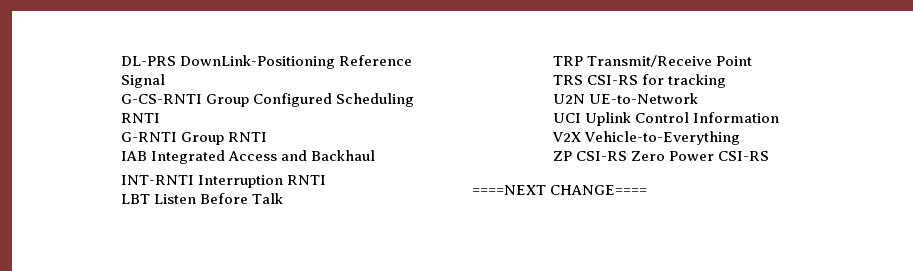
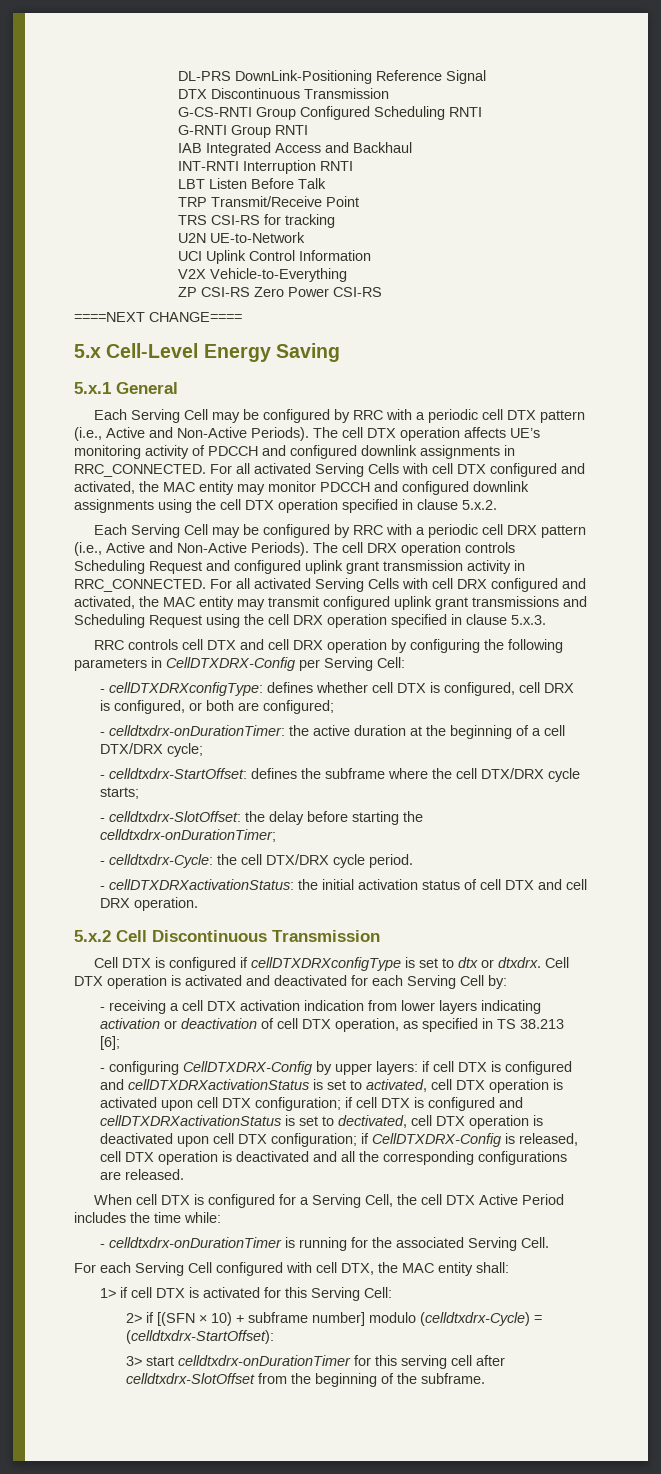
(165, 81) none -> [177,88,389,99] // DTX Discontinuous Transmission
(648, 190) none -> [74,343,340,362] [74,382,178,394] [93,409,585,423] [74,427,540,441] [74,445,515,459] [74,463,585,477] [74,481,529,495] [74,499,497,513] [93,524,586,538] [74,542,515,556] [74,560,525,574] [74,578,586,592] [74,596,587,610] [74,614,546,628] [93,639,563,653] [74,657,405,671] [99,682,574,696] [99,700,334,714] [99,725,565,739] [99,743,203,757] [99,768,580,782] [99,787,139,799] [99,811,423,825] [99,829,276,842] [99,854,413,868] [99,879,587,890] [99,897,198,911] [74,930,380,942] [93,957,569,971] [74,975,507,989] [99,1000,541,1014] [99,1018,564,1032] [99,1036,120,1050] [99,1061,572,1075] [99,1079,563,1093] [99,1097,523,1111] [99,1115,543,1129] [99,1133,578,1147] [99,1151,567,1165] [99,1169,184,1180] [93,1194,564,1208] [74,1212,221,1223] [99,1237,549,1251] [74,1262,509,1276] [99,1287,392,1301] [125,1312,542,1326] [125,1330,274,1344] [125,1355,505,1369] [125,1373,485,1387] // 5.x Cell-Level Energy Saving // 5.x.1 General // Each Serving Cell may be configured by RRC with a periodic cell DTX pattern (i.e., Active and Non-Active Periods). The cell DTX operation affects UE’s monitoring activity of PDCCH and configured downlink assignments in RRC_CONNECTED. For all activated Serving Cells with cell DTX configured and activated, the MAC entity may monitor PDCCH and configured downlink assignments using the cell DTX operation specified in clause 5.x.2. // Each Serving Cell may be configured by RRC with a periodic cell DRX pattern (i.e., Active and Non-Active Periods). The cell DRX operation controls Scheduling Request and configured uplink grant transmission activity in RRC_CONNECTED. For all activated Serving Cells with cell DRX configured and activated, the MAC entity may transmit configured uplink grant transmissions and Scheduling Request using the cell DRX operation specified in clause 5.x.3. // RRC controls cell DTX and cell DRX operation by configuring the following parameters in CellDTXDRX-Config per Serving Cell: // - cellDTXDRXconfigType: defines whether cell DTX is configured, cell DRX is configured, or both are configured; // - celldtxdrx-onDurationTimer: the active duration at the beginning of a cell DTX/DRX cycle; // - celldtxdrx-StartOffset: defines the subframe where the cell DTX/DRX cycle starts; // - celldtxdrx-SlotOffset: the delay before starting the celldtxdrx-onDurationTimer; // - celldtxdrx-Cycle: the cell DTX/DRX cycle period. // - cellDTXDRXactivationStatus: the initial activation status of cell DTX and cell DRX operation. // 5.x.2 Cell Discontinuous Transmission // Cell DTX is configured if cellDTXDRXconfigType is set to dtx or dtxdrx. Cell DTX operation is activated and deactivated for each Serving Cell by: // - receiving a cell DTX activation indication from lower layers indicating activation or deactivation of cell DTX operation, as specified in TS 38.213 [6]; // - configuring CellDTXDRX-Config by upper layers: if cell DTX is configured and cellDTXDRXactivationStatus is set to activated, cell DTX operation is activated upon cell DTX configuration; if cell DTX is configured and cellDTXDRXactivationStatus is set to dectivated, cell DTX operation is deactivated upon cell DTX configuration; if CellDTXDRX-Config is released, cell DTX operation is deactivated and all the corresponding configurations are released. // When cell DTX is configured for a Serving Cell, the cell DTX Active Period includes the time while: // - celldtxdrx-onDurationTimer is running for the associated Serving Cell. // For each Serving Cell configured with cell DTX, the MAC entity shall: // 1> if cell DTX is activated for this Serving Cell: // 2> if [(SFN × 10) + subframe number] modulo (celldtxdrx-Cycle) = (celldtxdrx-StartOffset): // 3> start celldtxdrx-onDurationTimer for this serving cell after celldtxdrx-SlotOffset from the beginning of the subframe.

